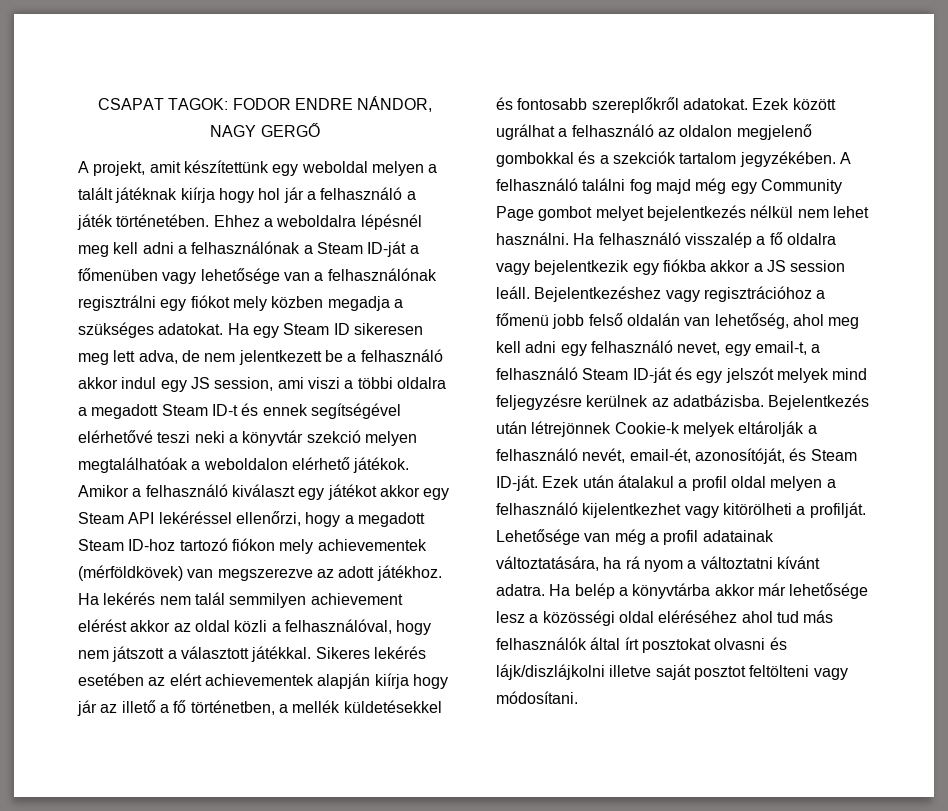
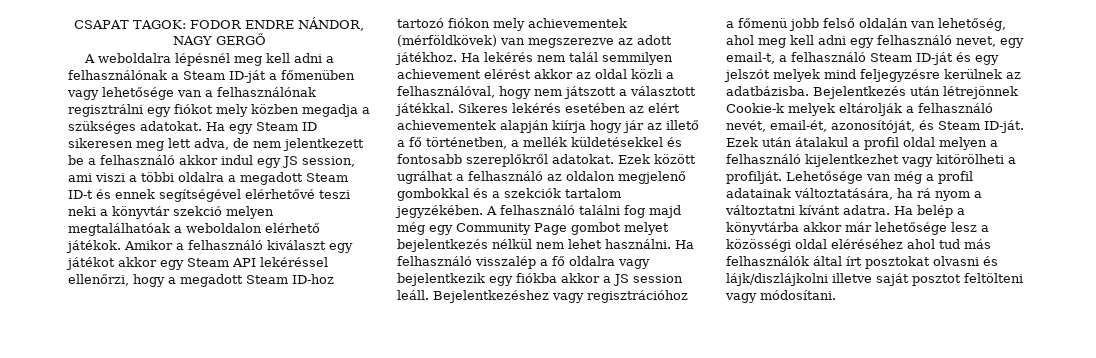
[93,160,438,176] [78,187,416,203] [77,214,273,230] projekt, amit készítettünk egy weboldal melyen a talált játéknak kiírja hogy hol jár a felhasználó a játék történetében. Ehhez a -> (96, 58) none

